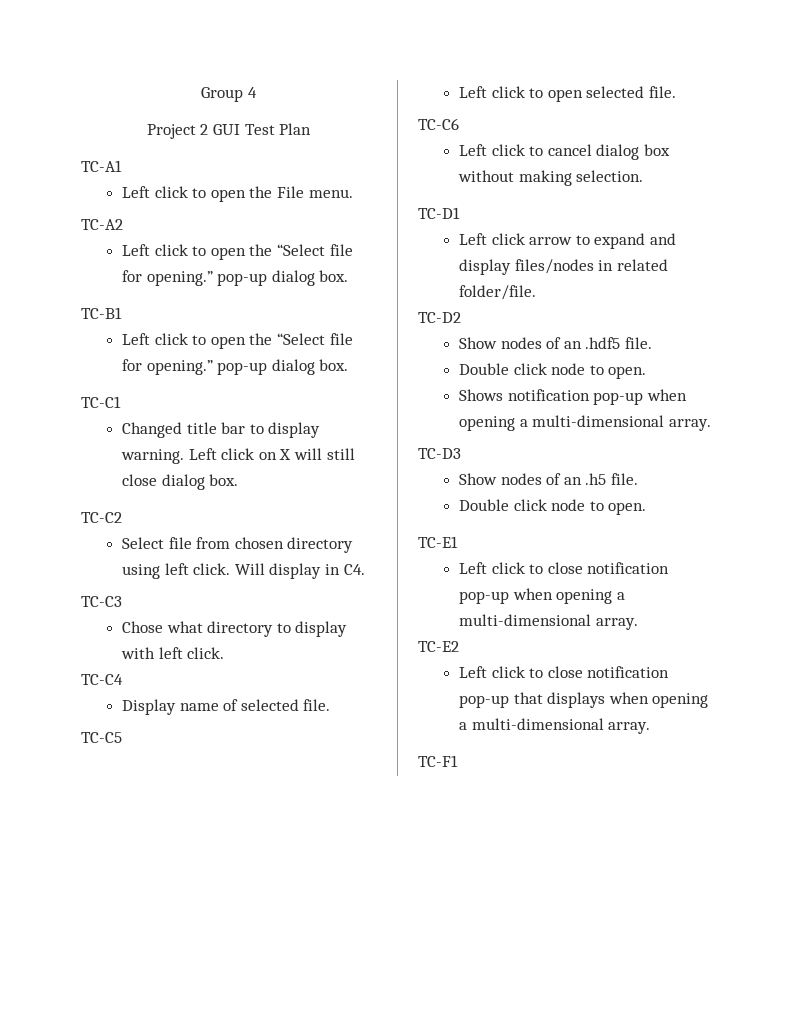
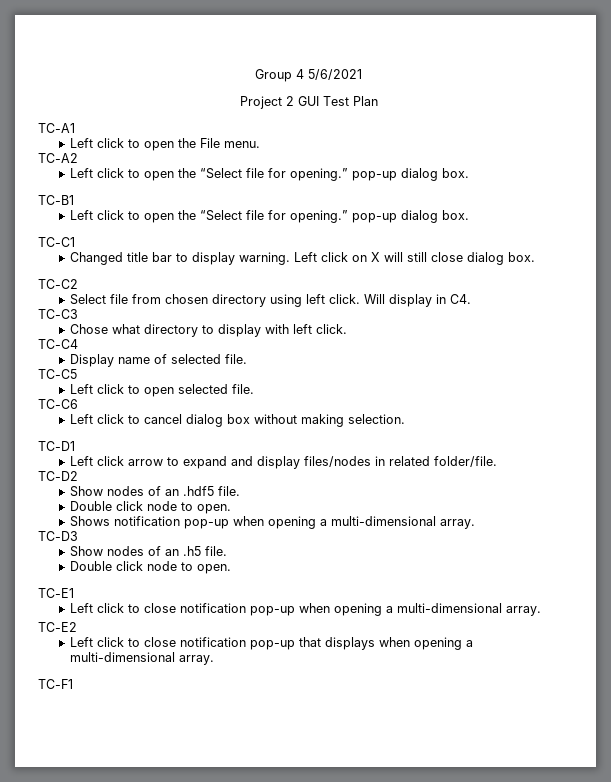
(257, 92) none -> [308,69,362,80] 5/6/2021

